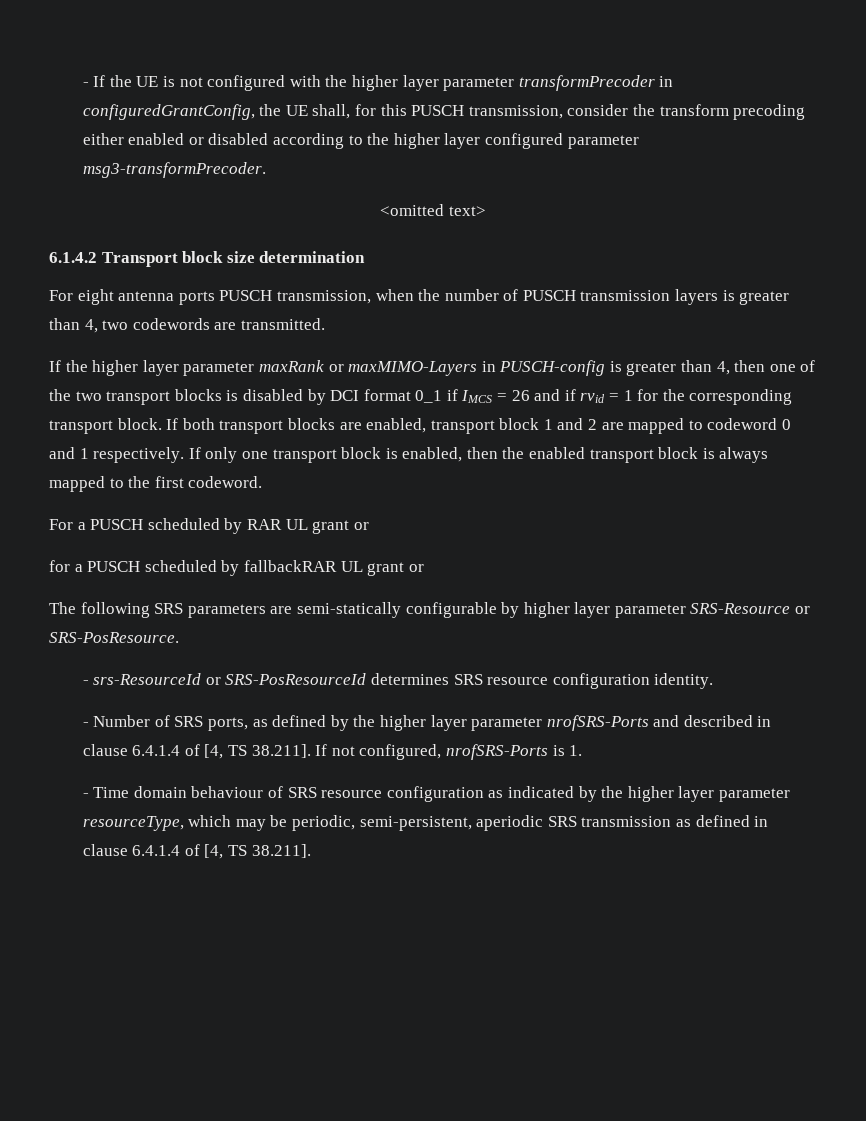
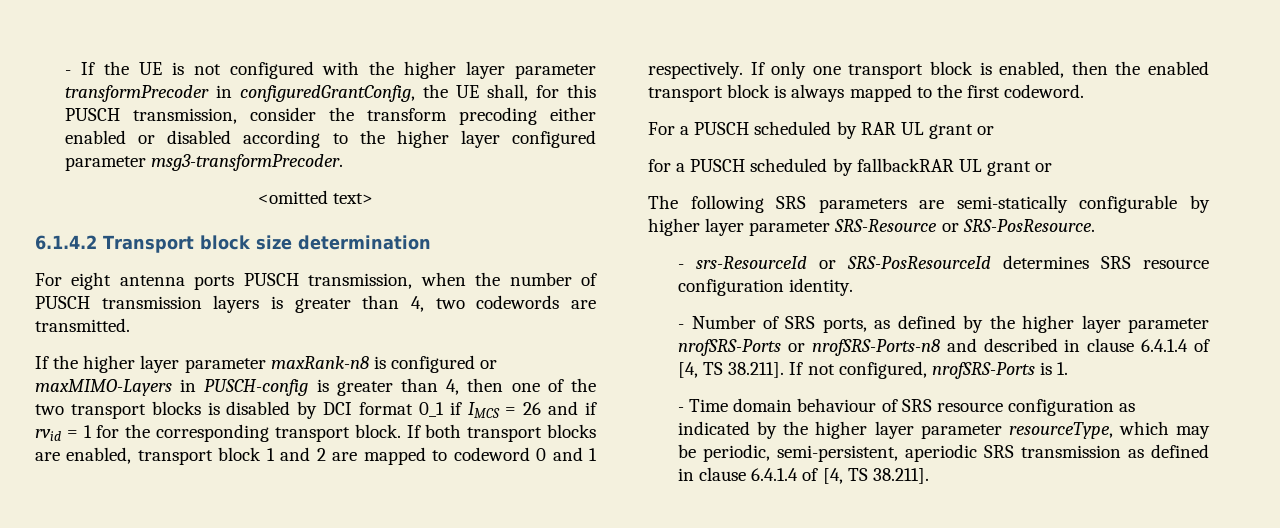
[258,360,324,372] maxRank -> [270,355,475,373] maxRank-n8 is configured
(649, 723) none -> [787,339,940,356] or nrofSRS-Ports-n8

